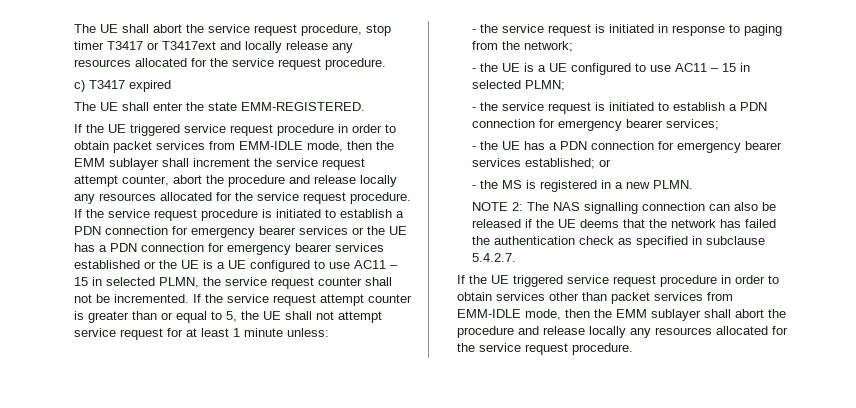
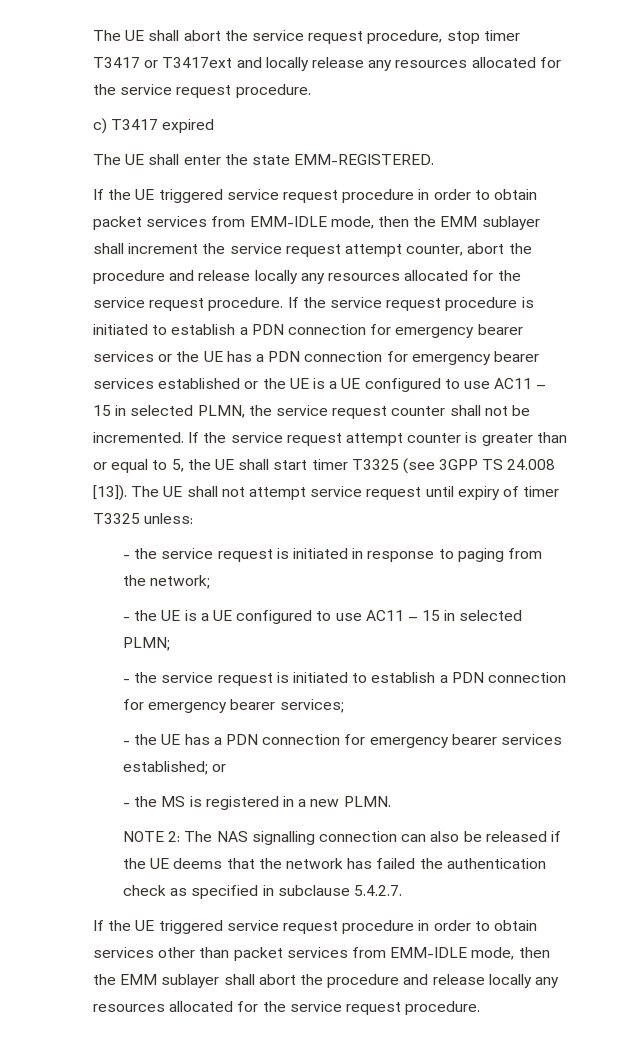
[316,311,383,323] [74,328,284,340] not attempt service request for at least 1 minute -> [273,458,556,474] [93,485,560,501] [93,513,141,524] start timer T3325 (see 3GPP TS 24.008 [13]). The UE shall not attempt service request until expiry of timer T3325

